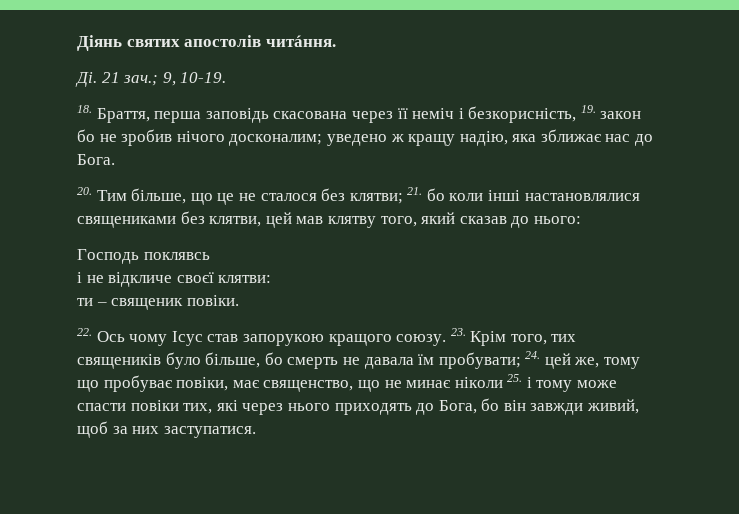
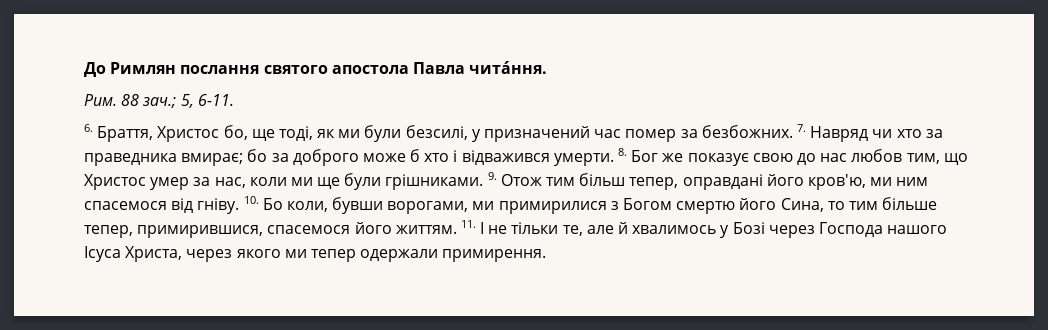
[77,35,336,51] [75,72,227,87] [77,105,642,123] [77,129,654,146] [77,154,115,165] [77,187,640,205] [77,211,581,228] [77,249,210,264] [77,272,272,287] [77,295,239,310] [77,328,577,346] [77,351,641,369] [77,374,618,392] [77,398,640,415] [77,421,256,438] Діянь святих апостолів читáння. // Ді. 21 зач.; 9, 10-19. // 18. Браття, перша заповідь скасована через її неміч і безкорисність, 19. закон бо не зробив нічого досконалим; уведено ж кращу надію, яка зближає нас до Бога. // 20. Тим більше, що це не сталося без клятви; 21. бо коли інші настановлялися священиками без клятви, цей мав клятву того, який сказав до нього: // Господь поклявсь // і не відкличе своєї клятви: // ти – священик повіки. // 22. Ось чому Ісус став запорукою кращого союзу. 23. Крім того, тих священиків було більше, бо смерть не давала їм пробувати; 24. цей же, тому що пробуває повіки, має священство, що не минає ніколи 25. і тому може спасти повіки тих, які через нього приходять до Бога, бо він завжди живий, щоб за них заступатися. -> [84,61,548,77] [84,94,234,108] [84,124,943,142] [84,148,968,166] [84,172,929,190] [84,196,938,214] [84,220,948,238] [84,246,547,262] До Римлян послання святого апостола Павла читáння. // Рим. 88 зач.; 5, 6-11. // 6. Браття, Христос бо, ще тоді, як ми були безсилі, у призначений час помер за безбожних. 7. Навряд чи хто за праведника вмирає; бо за доброго може б хто і відважився умерти. 8. Бог же показує свою до нас любов тим, що Христос умер за нас, коли ми ще були грішниками. 9. Отож тим більш тепер, оправдані його кров'ю, ми ним спасемося від гніву. 10. Бо коли, бувши ворогами, ми примирилися з Богом смертю його Сина, то тим більше тепер, примирившися, спасемося його життям. 11. І не тільки те, але й хвалимось у Бозі через Господа нашого Ісуса Христа, через якого ми тепер одержали примирення.

